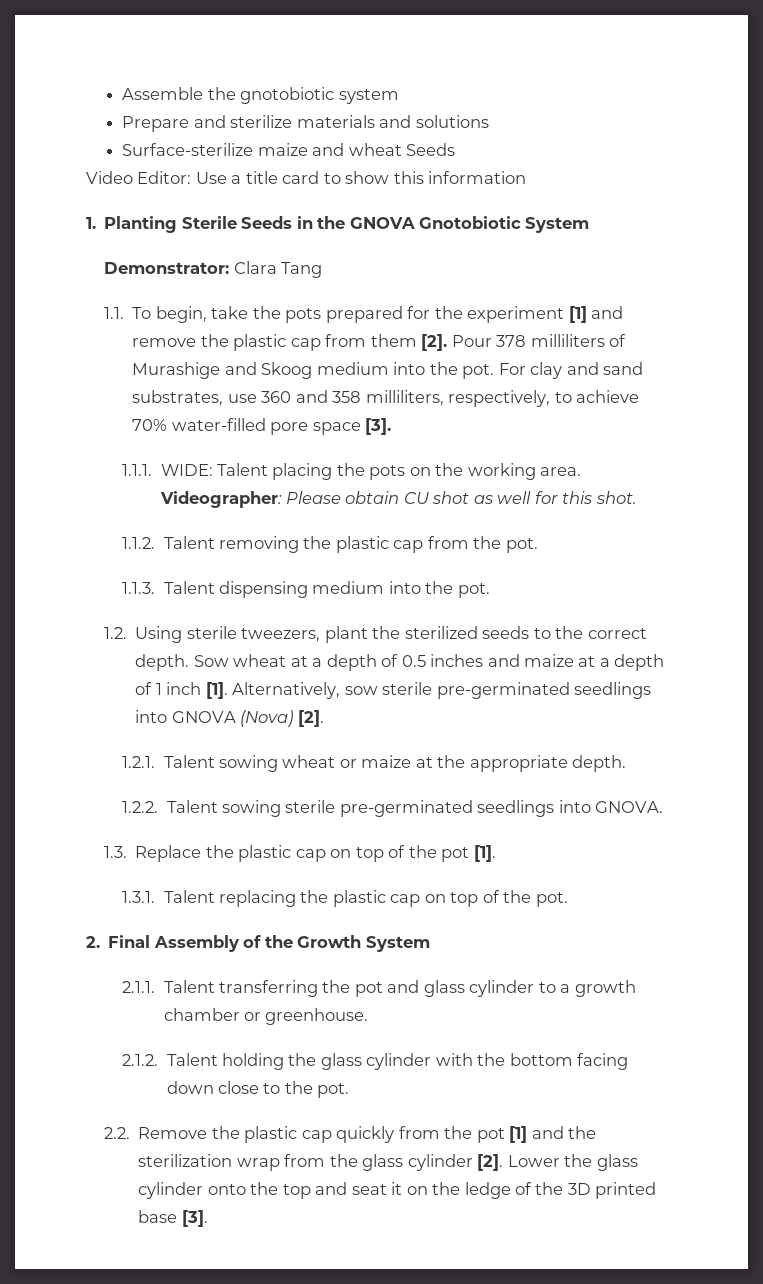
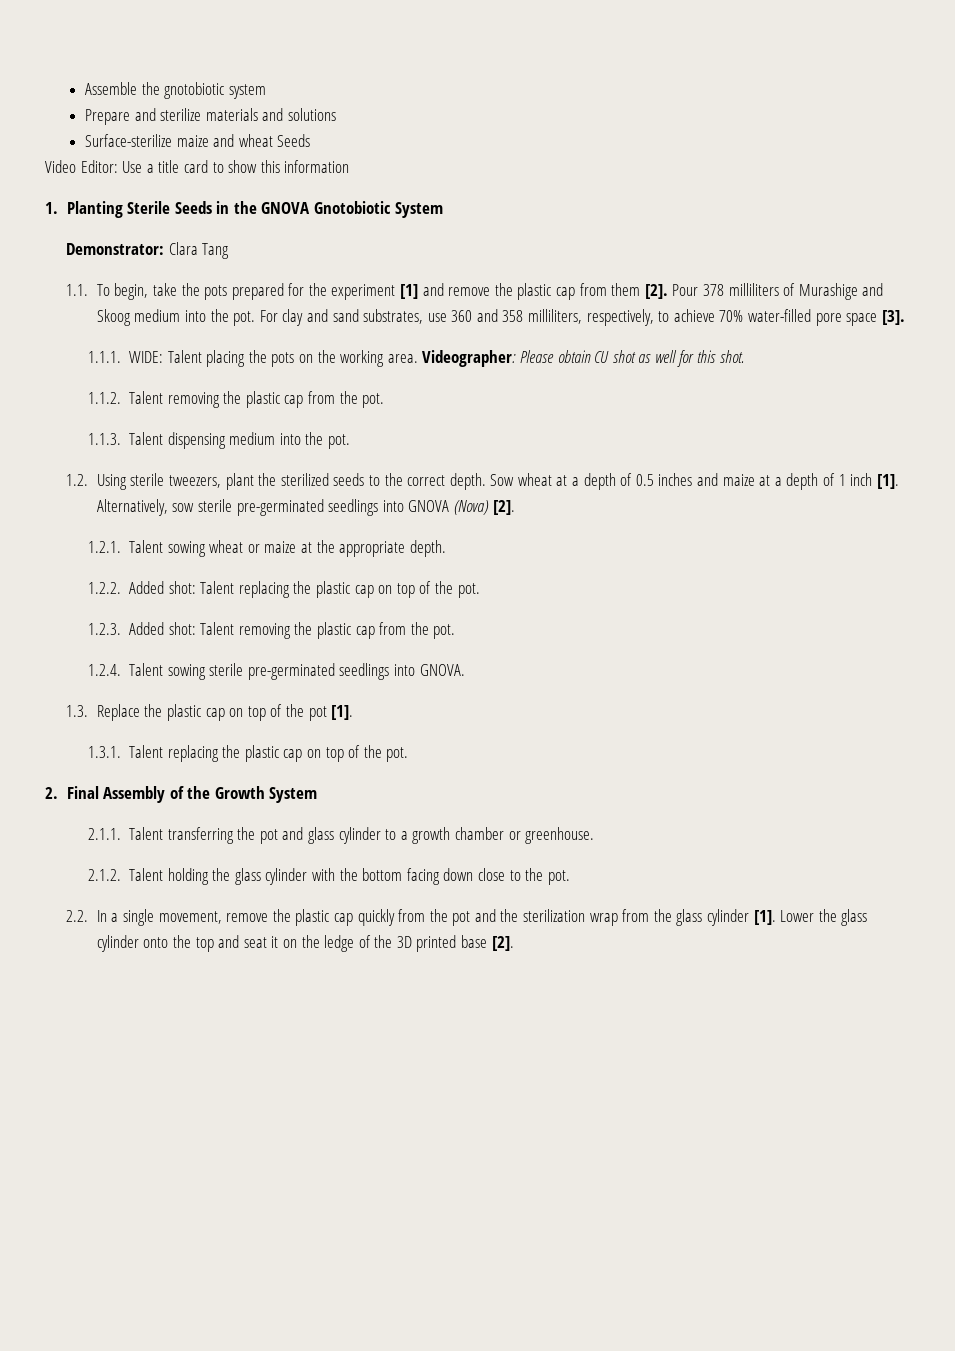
(159, 807) none -> [129,581,480,598] [87,622,456,639] [87,664,121,676] Added shot: Talent replacing the plastic cap on top of the pot. // 1.2.3. Added shot: Talent removing the plastic cap from the pot. // 1.2.4.
[138,1127,208,1139] Remove -> [96,909,269,926] In a single movement, remove
[509,1126,528,1143] [1] -> (471, 918) none
[477,1154,504,1171] [2]. -> [753,910,776,925] [1].
[181,1210,208,1227] [3]. -> [491,936,514,951] [2].

